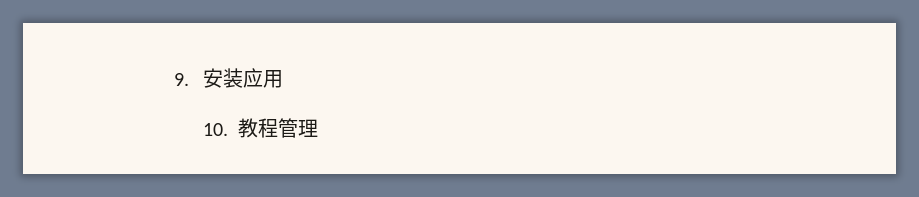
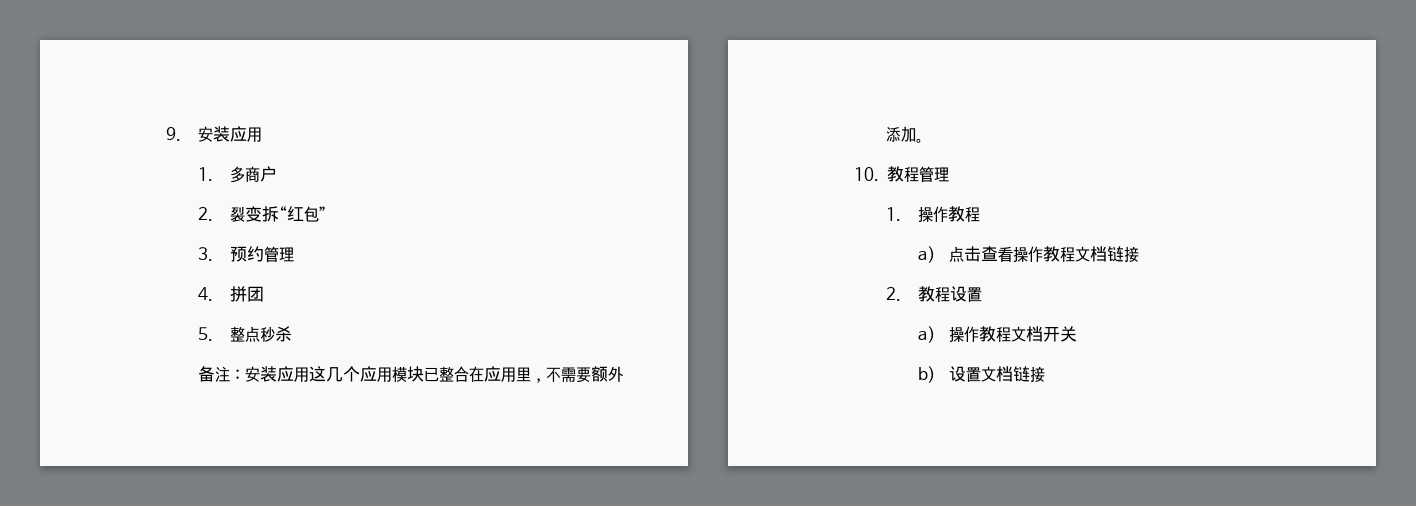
[202,118,318,138] 10.教程管理 -> [197,166,277,183] [197,206,327,222] [197,246,294,263] [197,286,264,302] [197,326,292,342] [197,366,623,383] [885,126,924,143] [853,166,950,183] [885,206,980,223] [917,246,1140,263] [885,286,982,302] [917,326,1078,343] [917,366,1046,383] 1.多商户 // 2.裂变拆“红包” // 3.预约管理 // 4.拼团 // 5.整点秒杀 // 备注：安装应用这几个应用模块已整合在应用里，不需要额外添加。 // 10.教程管理 // 1.操作教程 // a)点击查看操作教程文档链接 // 2.教程设置 // a)操作教程文档开关 // b)设置文档链接

